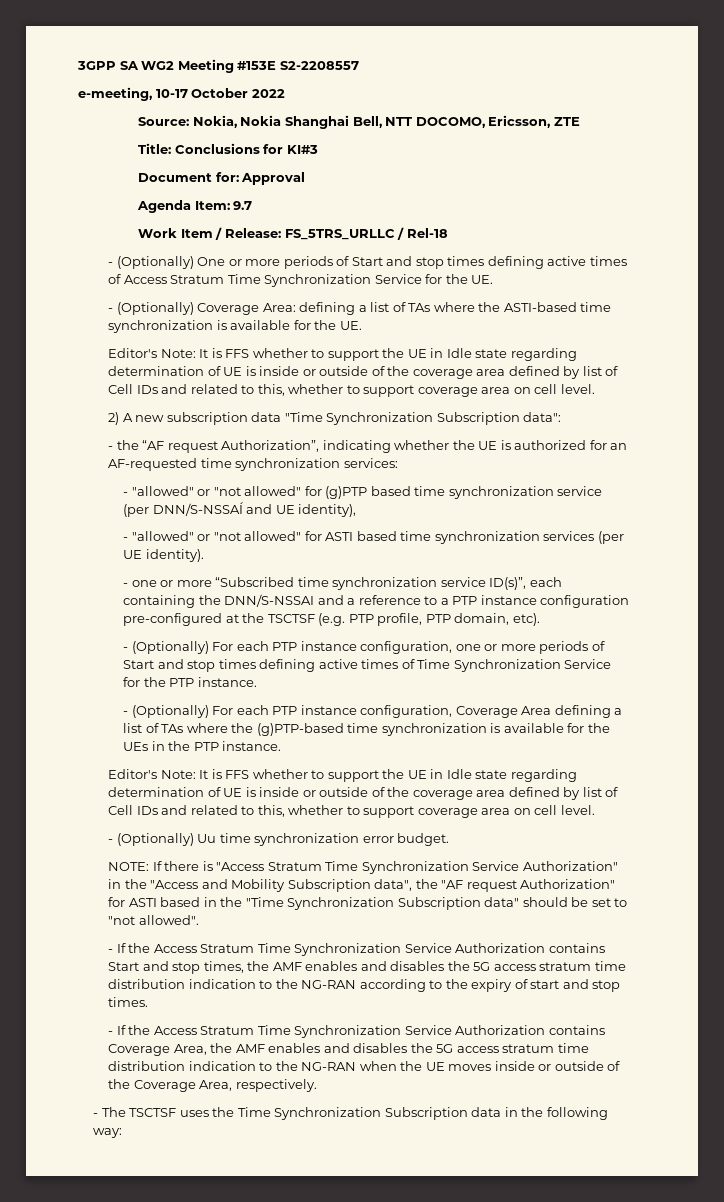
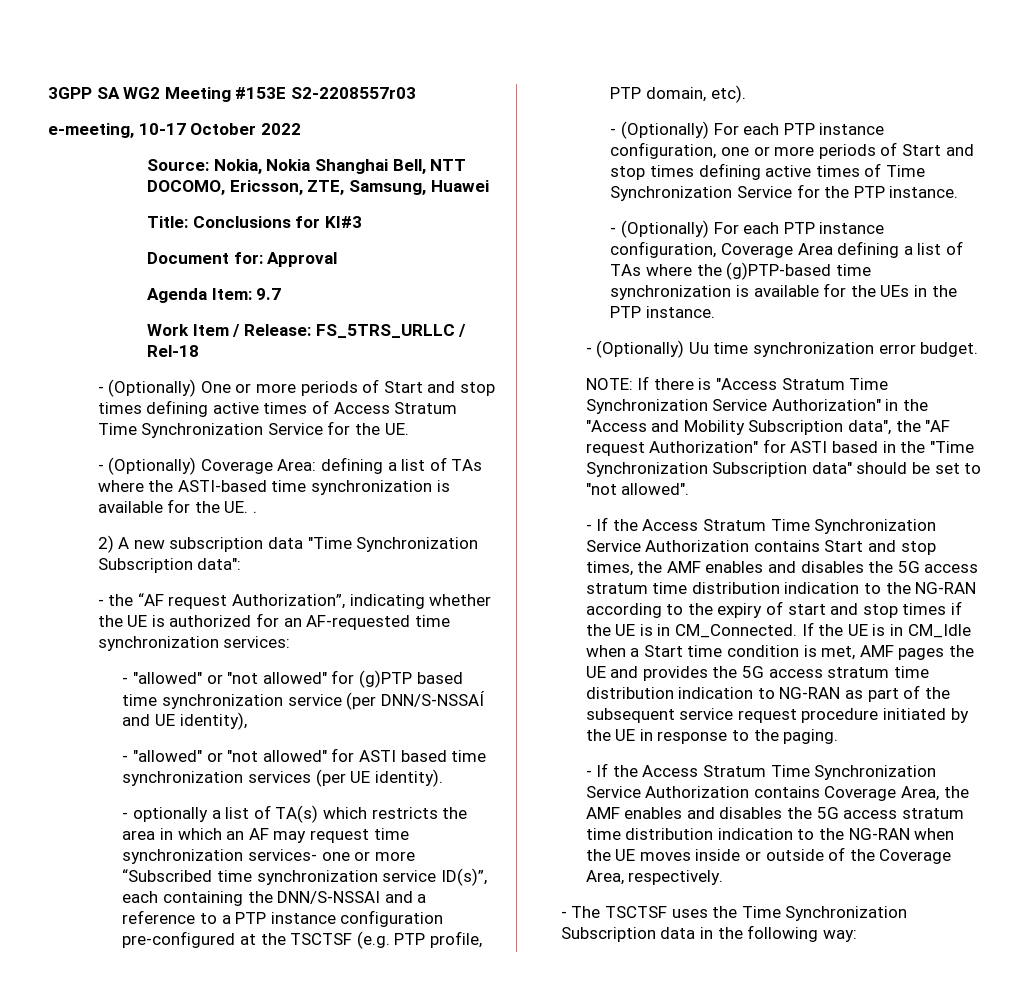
[279,61,359,70] S2-2208557 -> [290,87,416,99] S2-2208557r03
[553,117,580,126] ZTE -> [307,180,489,195] ZTE, Samsung, Huawei
[108,348,577,361] [108,366,619,379] [108,384,595,397] // Editor's Note: It is FFS whether to support the UE in Idle state regarding determination of UE is inside or outside of the coverage area defined by list of Cell IDs and related to this, whether to support coverage area on cell level. -> [252,511,257,513] .
(129, 585) none -> [133,805,468,823] [122,828,409,843] [122,849,318,864] optionally a list of TA(s) which restricts the area in which an AF may request time synchronization services-
[108,769,577,782] [108,787,619,800] [108,805,595,818] // Editor's Note: It is FFS whether to support the UE in Idle state regarding determination of UE is inside or outside of the coverage area defined by list of Cell IDs and related to this, whether to support coverage area on cell level. -> (716, 312) none
[108,997,149,1007] times. -> [902,601,962,615] [585,622,971,638] [585,645,974,660] [585,666,929,681] [585,685,950,702] [585,708,969,723] [585,729,839,744] times if the UE is in CM_Connected. If the UE is in CM_Idle when a Start time condition is met, AMF pages the UE and provides the 5G access stratum time distribution indication to NG-RAN as part of the subsequent service request procedure initiated by the UE in response to the paging.

